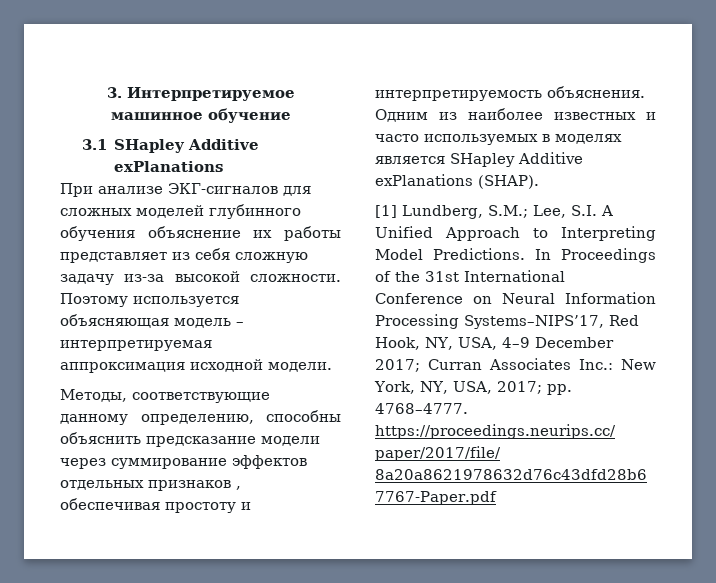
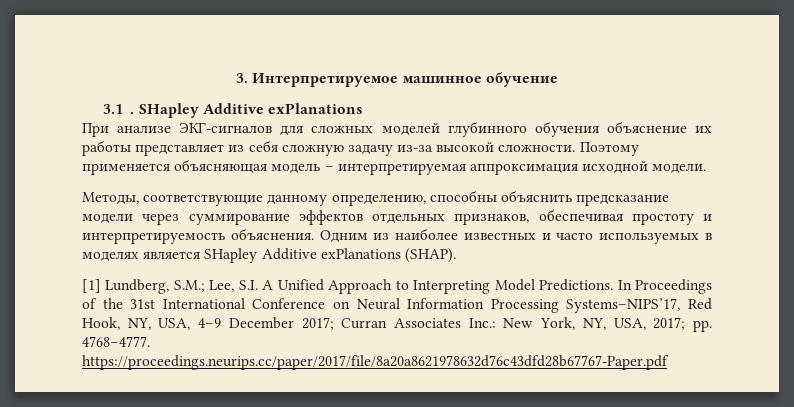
(107, 144) none -> [130,111,135,114] .
[133,296,239,307] используется -> [82,163,170,175] применяется
[148,480,241,491] признаков , -> [454,213,530,225] признаков,

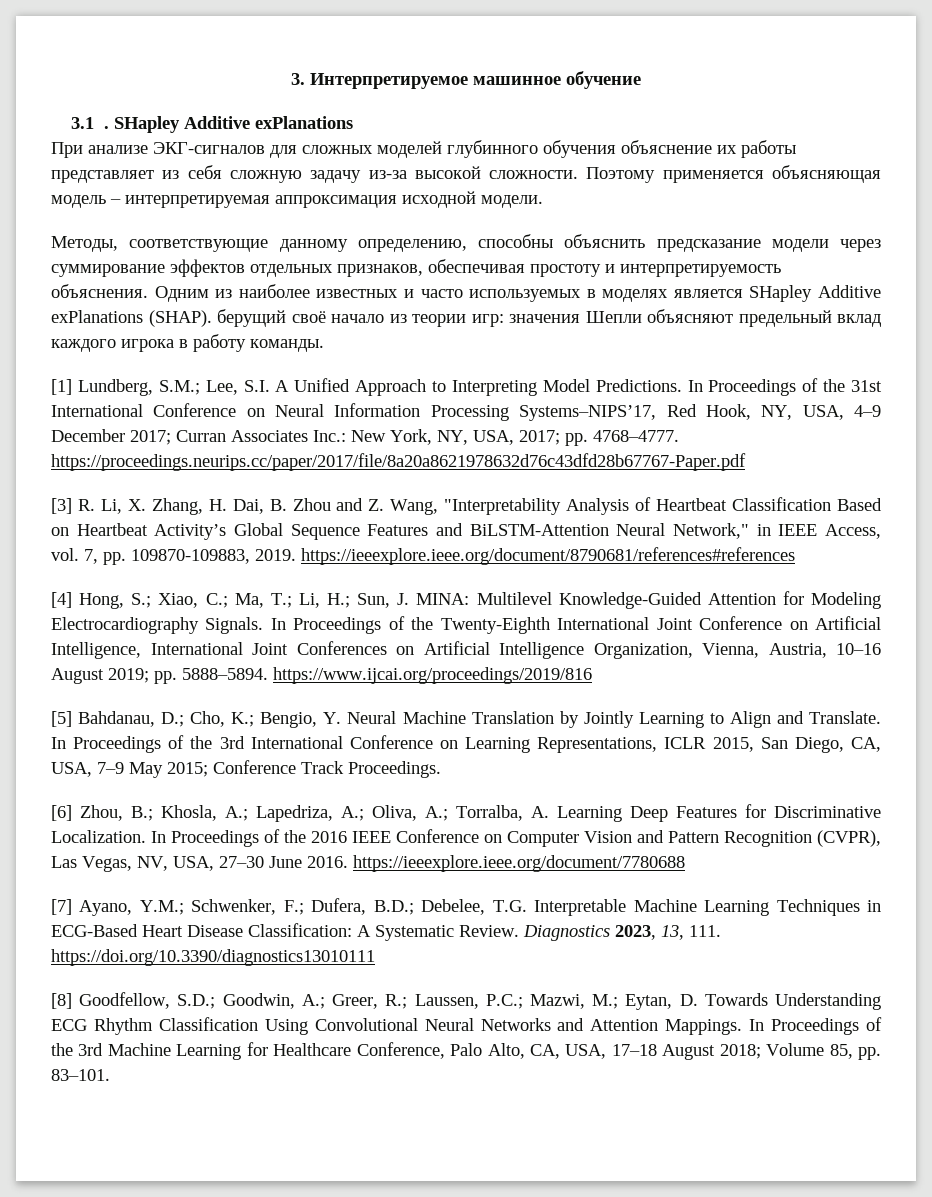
(456, 255) none -> [217,309,881,327] [51,334,324,352] берущий своё начало из теории игр: значения Шепли объясняют предельный вклад каждого игрока в работу команды.
(669, 362) none -> [51,497,883,515] [51,523,881,540] [51,547,795,565] [51,591,881,609] [51,616,882,634] [51,641,881,659] [51,667,592,684] [51,711,881,728] [51,735,881,753] [51,760,441,778] [51,804,881,822] [51,829,881,847] [51,855,685,872] [51,898,881,916] [51,923,721,941] [51,949,375,966] [51,992,881,1010] [51,1017,882,1035] [51,1042,881,1060] [51,1069,110,1081] // [3] R. Li, X. Zhang, H. Dai, B. Zhou and Z. Wang, "Interpretability Analysis of Heartbeat Classification Based on Heartbeat Activity’s Global Sequence Features and BiLSTM-Attention Neural Network," in IEEE Access, vol. 7, pp. 109870-109883, 2019. https://ieeexplore.ieee.org/document/8790681/references#references // [4] Hong, S.; Xiao, C.; Ma, T.; Li, H.; Sun, J. MINA: Multilevel Knowledge-Guided Attention for Modeling Electrocardiography Signals. In Proceedings of the Twenty-Eighth International Joint Conference on Artificial Intelligence, International Joint Conferences on Artificial Intelligence Organization, Vienna, Austria, 10–16 August 2019; pp. 5888–5894. https://www.ijcai.org/proceedings/2019/816 // [5] Bahdanau, D.; Cho, K.; Bengio, Y. Neural Machine Translation by Jointly Learning to Align and Translate. In Proceedings of the 3rd International Conference on Learning Representations, ICLR 2015, San Diego, CA, USA, 7–9 May 2015; Conference Track Proceedings. // [6] Zhou, B.; Khosla, A.; Lapedriza, A.; Oliva, A.; Torralba, A. Learning Deep Features for Discriminative Localization. In Proceedings of the 2016 IEEE Conference on Computer Vision and Pattern Recognition (CVPR), Las Vegas, NV, USA, 27–30 June 2016. https://ieeexplore.ieee.org/document/7780688 // [7] Ayano, Y.M.; Schwenker, F.; Dufera, B.D.; Debelee, T.G. Interpretable Machine Learning Techniques in ECG-Based Heart Disease Classification: A Systematic Review. Diagnostics 2023, 13, 111. https://doi.org/10.3390/diagnostics13010111 // [8] Goodfellow, S.D.; Goodwin, A.; Greer, R.; Laussen, P.C.; Mazwi, M.; Eytan, D. Towards Understanding ECG Rhythm Classification Using Convolutional Neural Networks and Attention Mappings. In Proceedings of the 3rd Machine Learning for Healthcare Conference, Palo Alto, CA, USA, 17–18 August 2018; Volume 85, pp. 83–101.

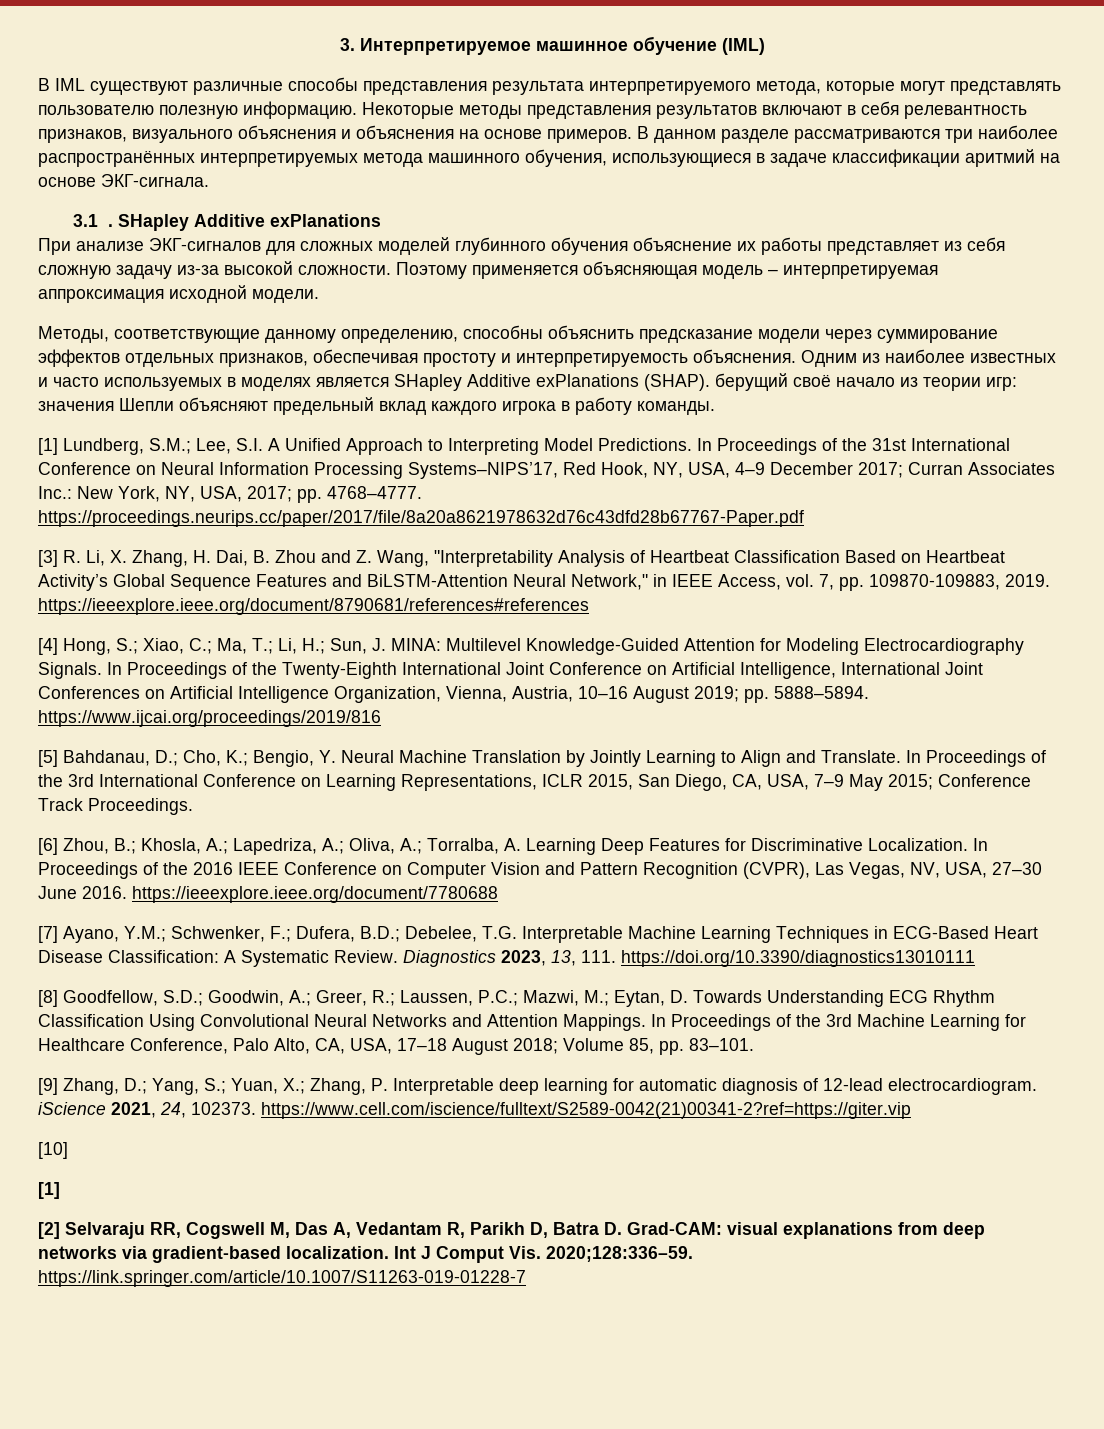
(641, 80) none -> [721,38,765,55] [38,77,1061,95] [38,101,1027,119] [38,125,1058,143] [38,149,1060,167] [38,174,209,187] (IML) // В IML существуют различные способы представления результата интерпретируемого метода, которые могут представлять пользователю полезную информацию. Некоторые методы представления результатов включают в себя релевантность признаков, визуального объяснения и объяснения на основе примеров. В данном разделе рассматриваются три наиболее распространённых интерпретируемых метода машинного обучения, использующиеся в задаче классификации аритмий на основе ЭКГ-сигнала.
(110, 1075) none -> [38,1078,1037,1095] [38,1102,911,1119] [38,1142,68,1159] [38,1182,60,1199] [38,1222,985,1239] [38,1246,693,1263] [38,1270,526,1287] // [9] Zhang, D.; Yang, S.; Yuan, X.; Zhang, P. Interpretable deep learning for automatic diagnosis of 12-lead electrocardiogram. iScience 2021, 24, 102373. https://www.cell.com/iscience/fulltext/S2589-0042(21)00341-2?ref=https://giter.vip // [10] // [1] // [2] Selvaraju RR, Cogswell M, Das A, Vedantam R, Parikh D, Batra D. Grad-CAM: visual explanations from deep networks via gradient-based localization. Int J Comput Vis. 2020;128:336–59. https://link.springer.com/article/10.1007/S11263-019-01228-7

